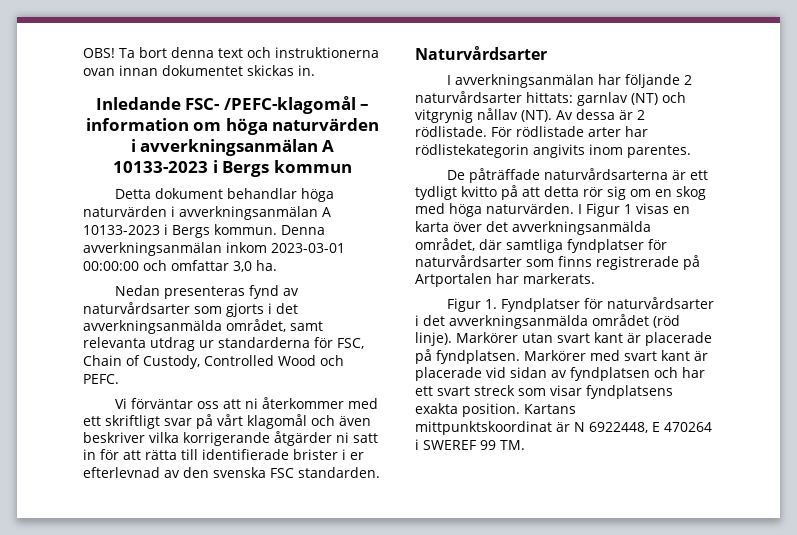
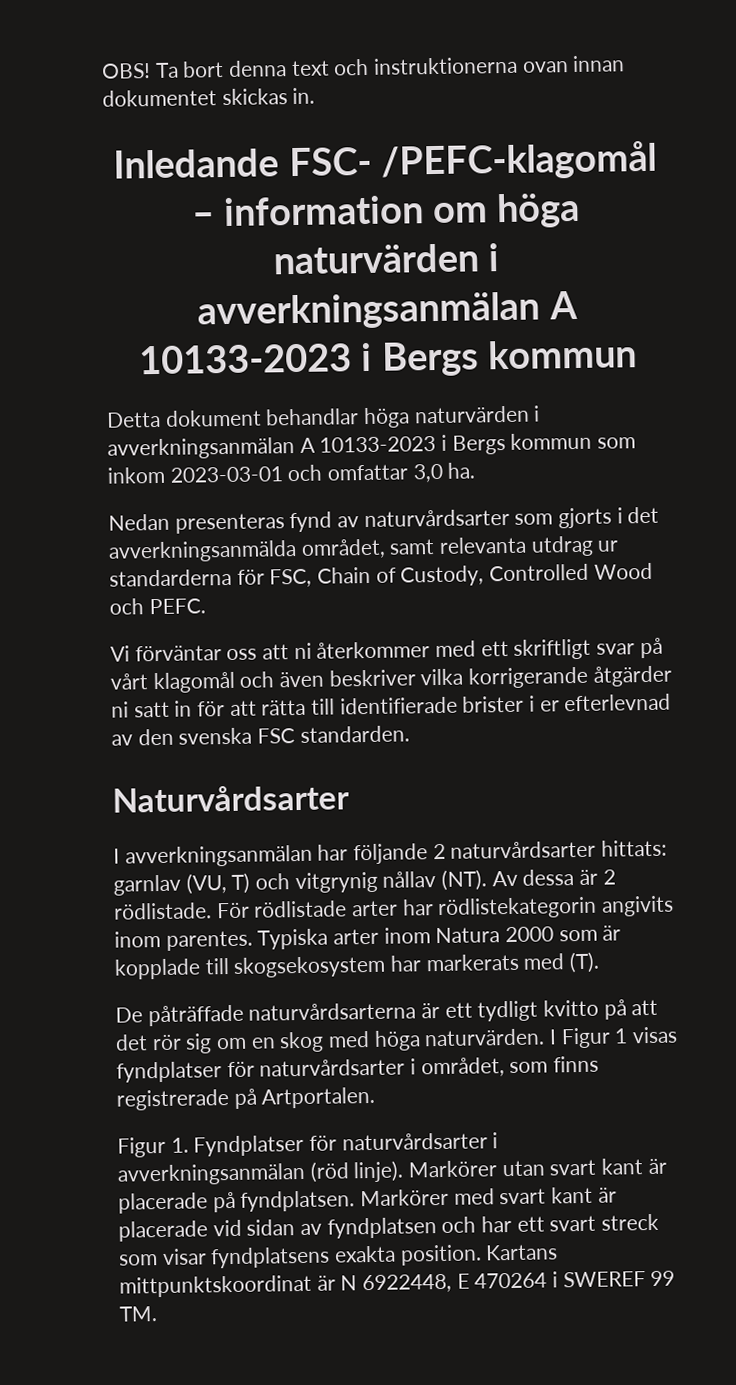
[214,224,325,235] [83,242,222,256] kommun. Denna avverkningsanmälan -> [510,432,637,450] kommun som
[83,261,139,271] 00:00:00 -> (283, 474) none
[631,93,658,105] (NT) -> [185,872,251,895] (VU, T)
(691, 151) none -> [257,925,622,950] [114,951,601,980] Typiska arter inom Natura 2000 som är kopplade till skogsekosystem har markerats med (T).
[544,186,579,197] detta -> [115,1034,148,1051] det
[673,206,690,214] [415,221,651,235] [415,238,563,253] en karta över det avverkningsanmälda området, där samtliga -> (679, 1035) none
(522, 261) none -> [410,1057,505,1078] i området,
[415,273,595,287] Artportalen har markerats. -> [261,1086,376,1109] Artportalen.
[423,314,649,329] det avverkningsanmälda området -> [117,1162,306,1186] avverkningsanmälan

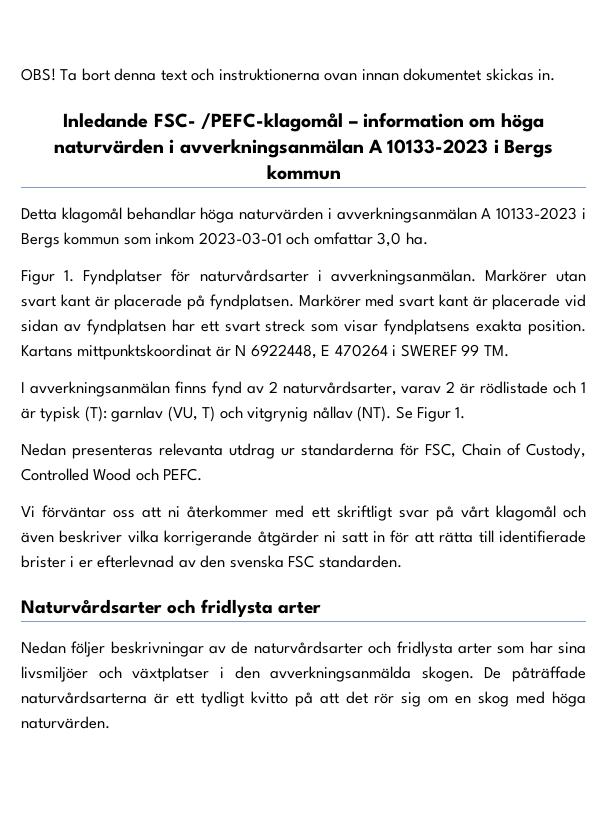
[164,409,262,427] dokument -> [61,207,122,223] klagomål
[108,506,660,534] [108,538,436,563] Nedan presenteras fynd av naturvårdsarter som gjorts i det avverkningsanmälda området, samt -> [21,269,586,285] [21,294,586,310] [21,319,587,335] [21,344,509,360] [21,381,586,397] [21,406,466,422] [21,443,153,459] Figur 1. Fyndplatser för naturvårdsarter i avverkningsanmälan. Markörer utan svart kant är placerade på fyndplatsen. Markörer med svart kant är placerade vid sidan av fyndplatsen har ett svart streck som visar fyndplatsens exakta position. Kartans mittpunktskoordinat är N 6922448, E 470264 i SWEREF 99 TM. // I avverkningsanmälan finns fynd av 2 naturvårdsarter, varav 2 är rödlistade och 1 är typisk (T): garnlav (VU, T) och vitgrynig nållav (NT). Se Figur 1. // Nedan presenteras
[113,839,668,868] [113,869,616,896] [113,895,675,920] [114,925,622,951] [114,951,601,980] // I avverkningsanmälan har följande 2 naturvårdsarter hittats: garnlav (VU, T) och vitgrynig nållav (NT). Av dessa är 2 rödlistade. För rödlistade arter har rödlistekategorin angivits inom parentes. Typiska arter inom Natura 2000 som är kopplade till skogsekosystem har markerats med (T). // -> [167,599,322,617] [21,641,587,657] [21,666,474,682] och fridlysta arter // Nedan följer beskrivningar av de naturvårdsarter och fridlysta arter som har sina livsmiljöer och växtplatser i den avverkningsanmälda skogen.
[549,1026,679,1049] [116,1055,600,1083] [116,1086,376,1111] [117,1132,499,1158] [117,1158,667,1186] [118,1186,617,1214] [118,1213,660,1242] [119,1244,559,1269] [119,1270,676,1298] [119,1306,157,1322] I Figur 1 visas fyndplatser för naturvårdsarter i området, som finns registrerade på Artportalen. // Figur 1. Fyndplatser för naturvårdsarter i avverkningsanmälan (röd linje). Markörer utan svart kant är placerade på fyndplatsen. Markörer med svart kant är placerade vid sidan av fyndplatsen och har ett svart streck som visar fyndplatsens exakta position. Kartans mittpunktskoordinat är N 6922448, E 470264 i SWEREF 99 TM. -> (110, 722) none

